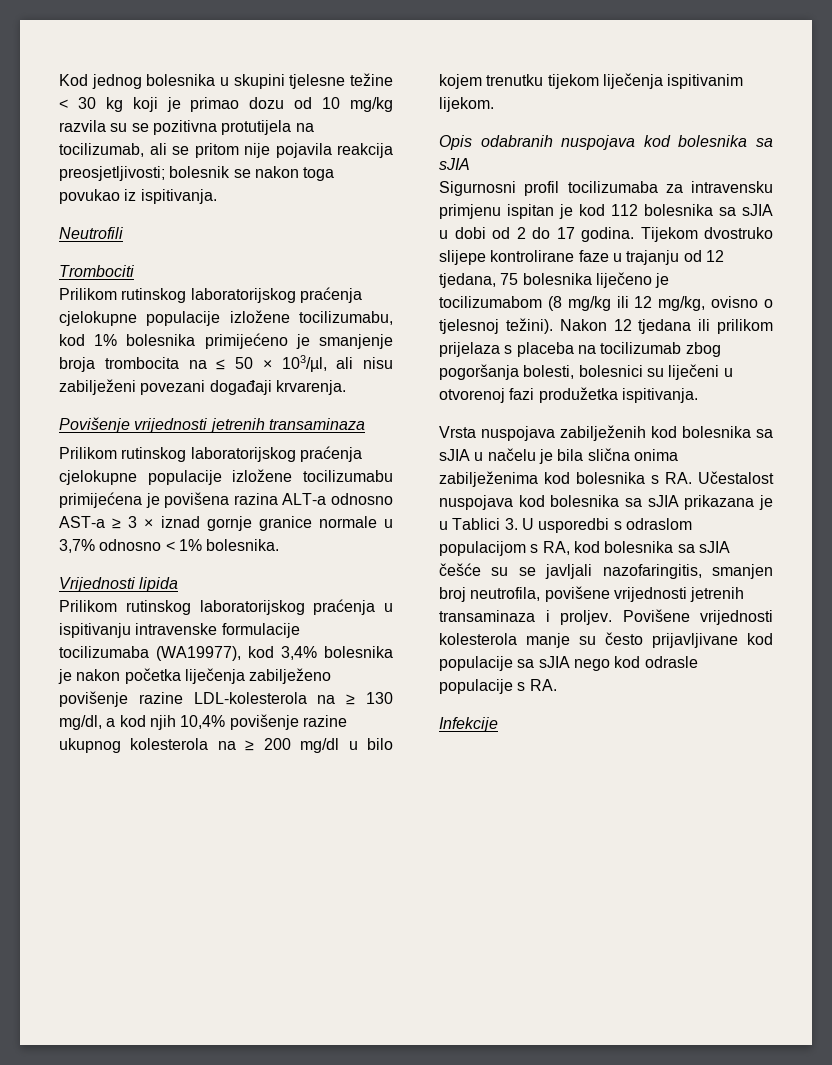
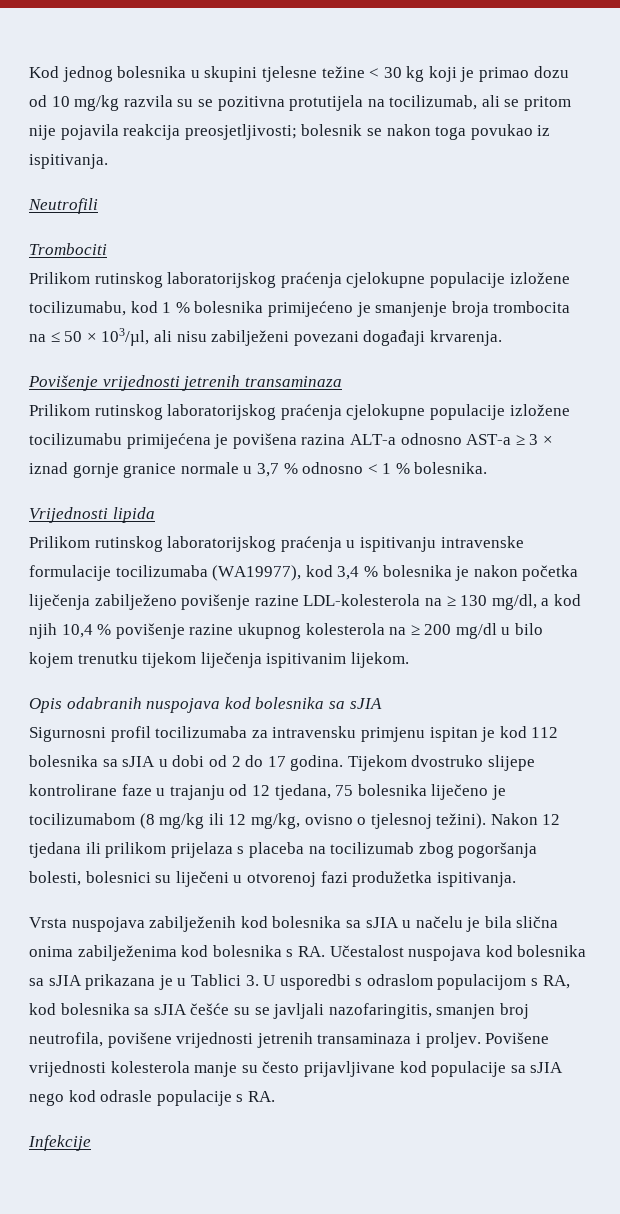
[94,334,118,346] 1% -> [162,302,190,313] 1 %
[59,539,202,553] 3,7% odnosno < 1% -> [256,462,410,477] 3,7 % odnosno < 1 %
[281,646,317,660] 3,4% -> [337,566,378,580] 3,4 %
[180,715,226,729] 10,4% -> [61,624,112,638] 10,4 %

